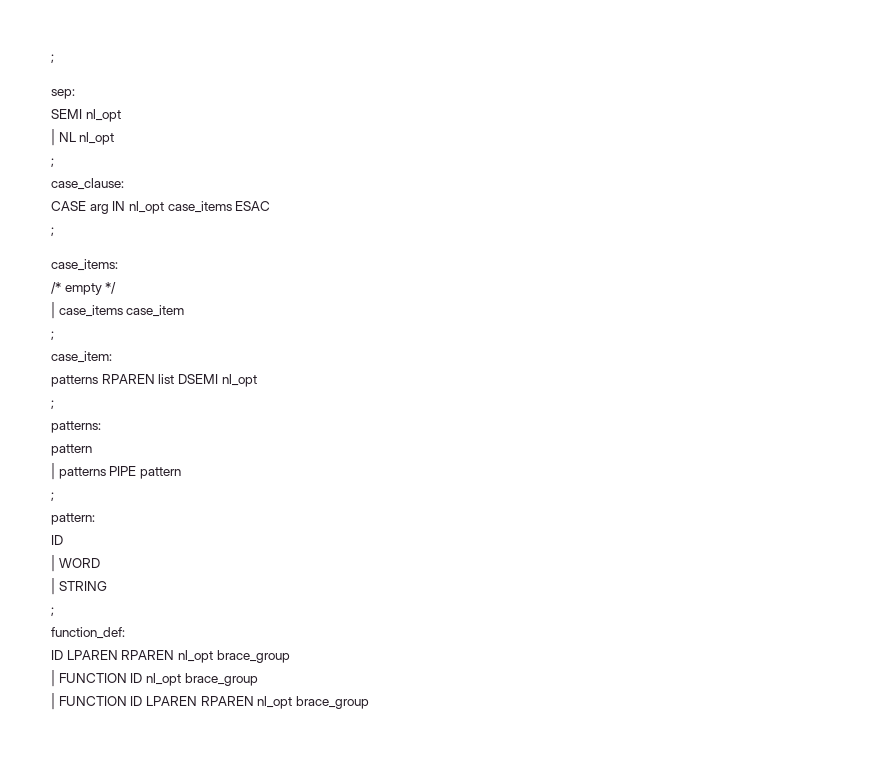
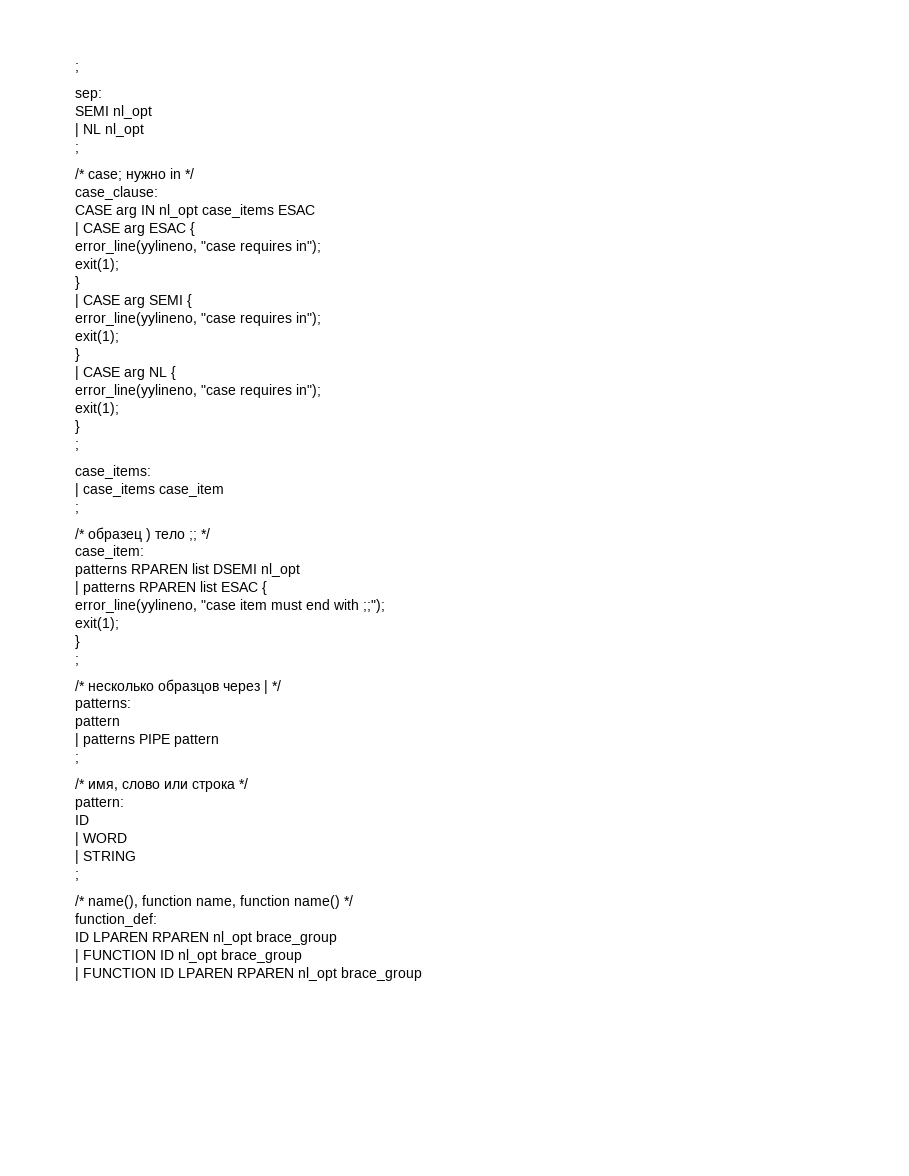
(54, 162) none -> [75,168,194,182] // /* case; нужно in */
(271, 206) none -> [75,222,195,236] [75,240,321,254] [75,258,119,272] [75,276,80,290] [75,294,192,308] [75,312,321,326] [75,330,119,344] [75,348,80,362] [75,366,176,380] [75,384,321,398] [75,402,119,416] [75,420,80,434] // | CASE arg ESAC { // error_line(yylineno, "case requires in"); // exit(1); // } // | CASE arg SEMI { // error_line(yylineno, "case requires in"); // exit(1); // } // | CASE arg NL { // error_line(yylineno, "case requires in"); // exit(1); // }
[51,282,117,295] // /* empty */ -> (151, 472) none
(54, 335) none -> [75,527,210,542] // /* образец ) тело ;; */
[51,400,54,409] ; -> [75,581,267,595] [75,599,385,613] [75,617,119,631] [75,635,80,649] [75,656,79,666] [75,679,281,694] | patterns RPAREN list ESAC { // error_line(yylineno, "case item must end with ;;"); // exit(1); // } // ; // /* несколько образцов через | */
(54, 496) none -> [75,778,248,792] // /* имя, слово или строка */
(54, 611) none -> [75,895,353,909] // /* name(), function name, function name() */

